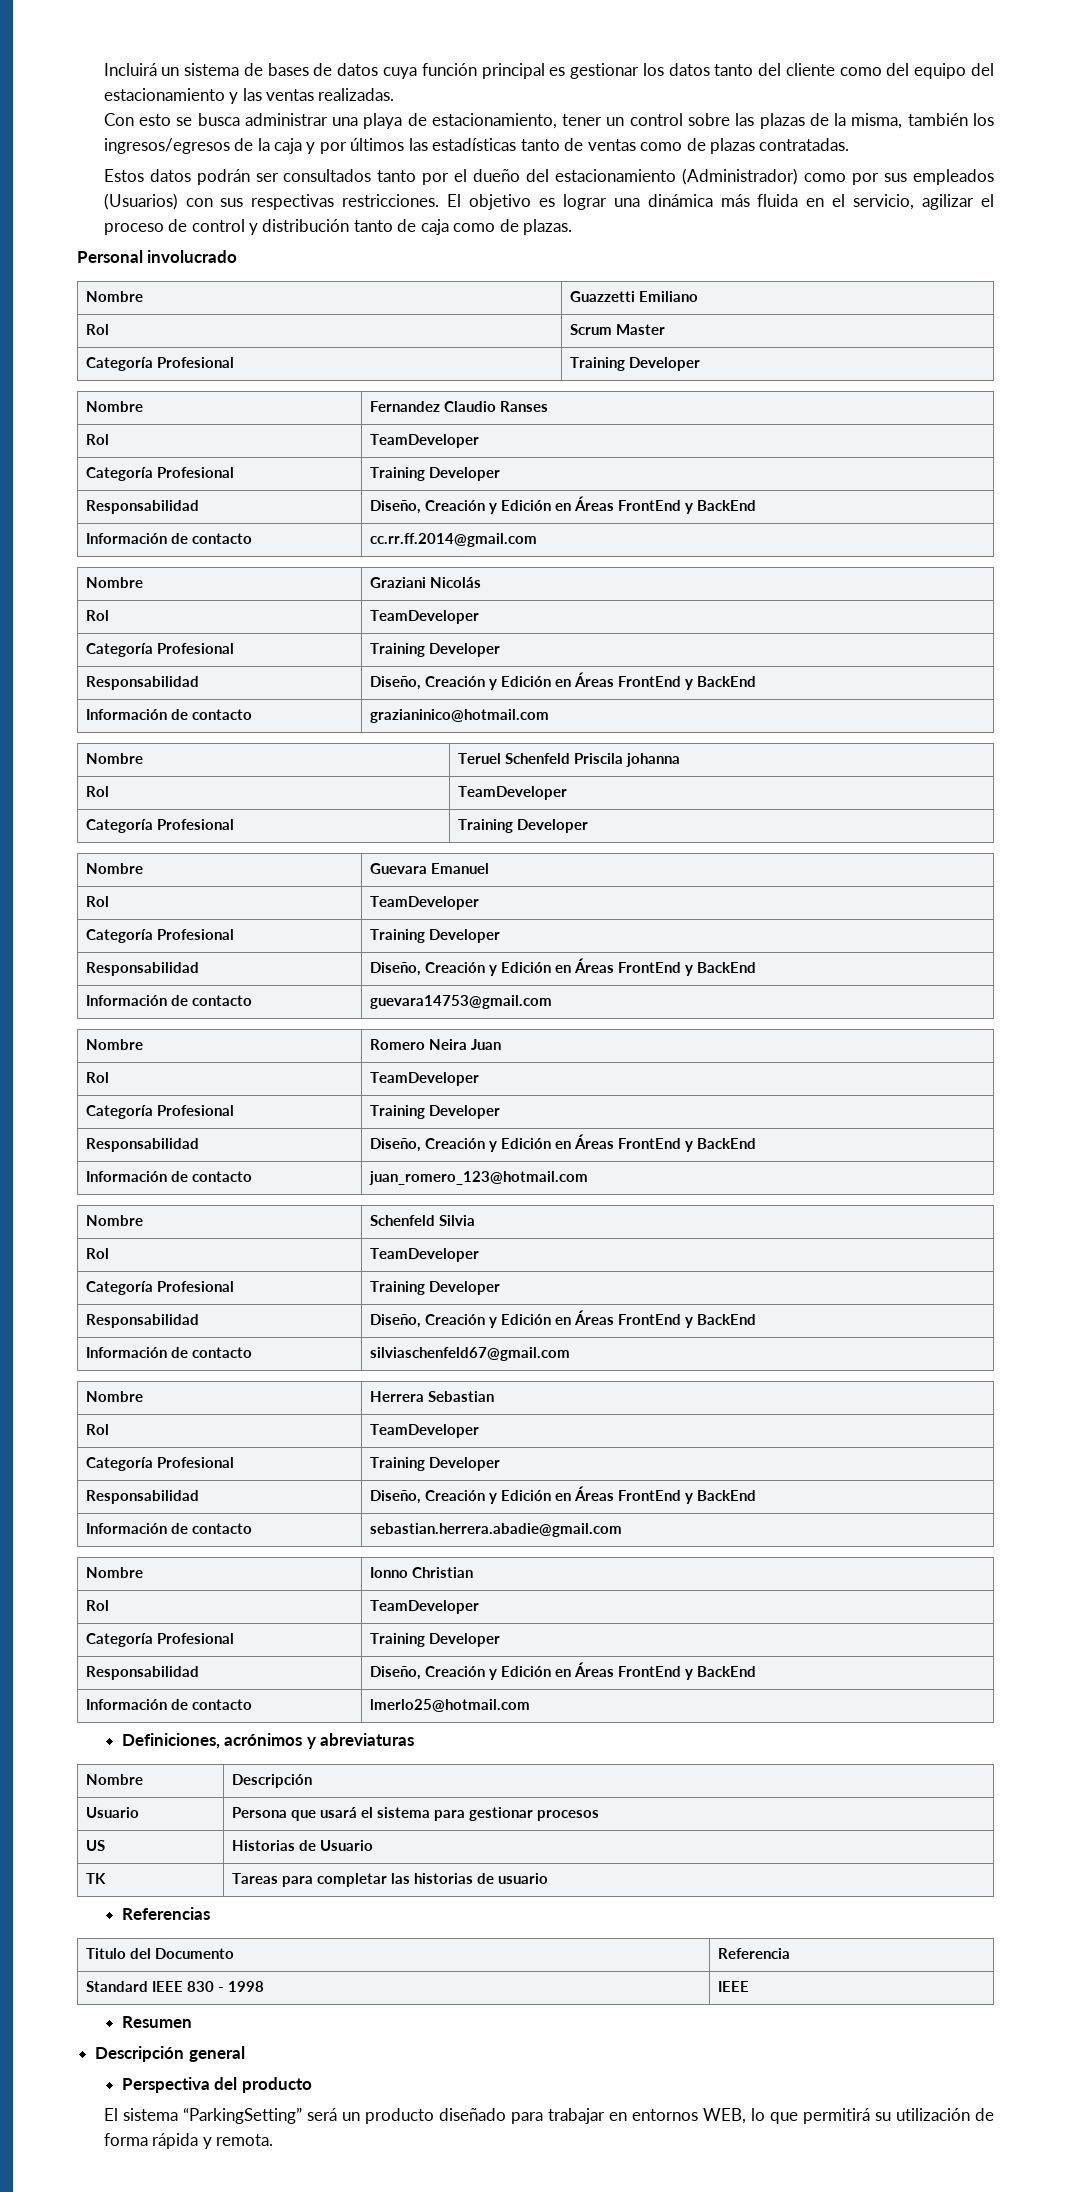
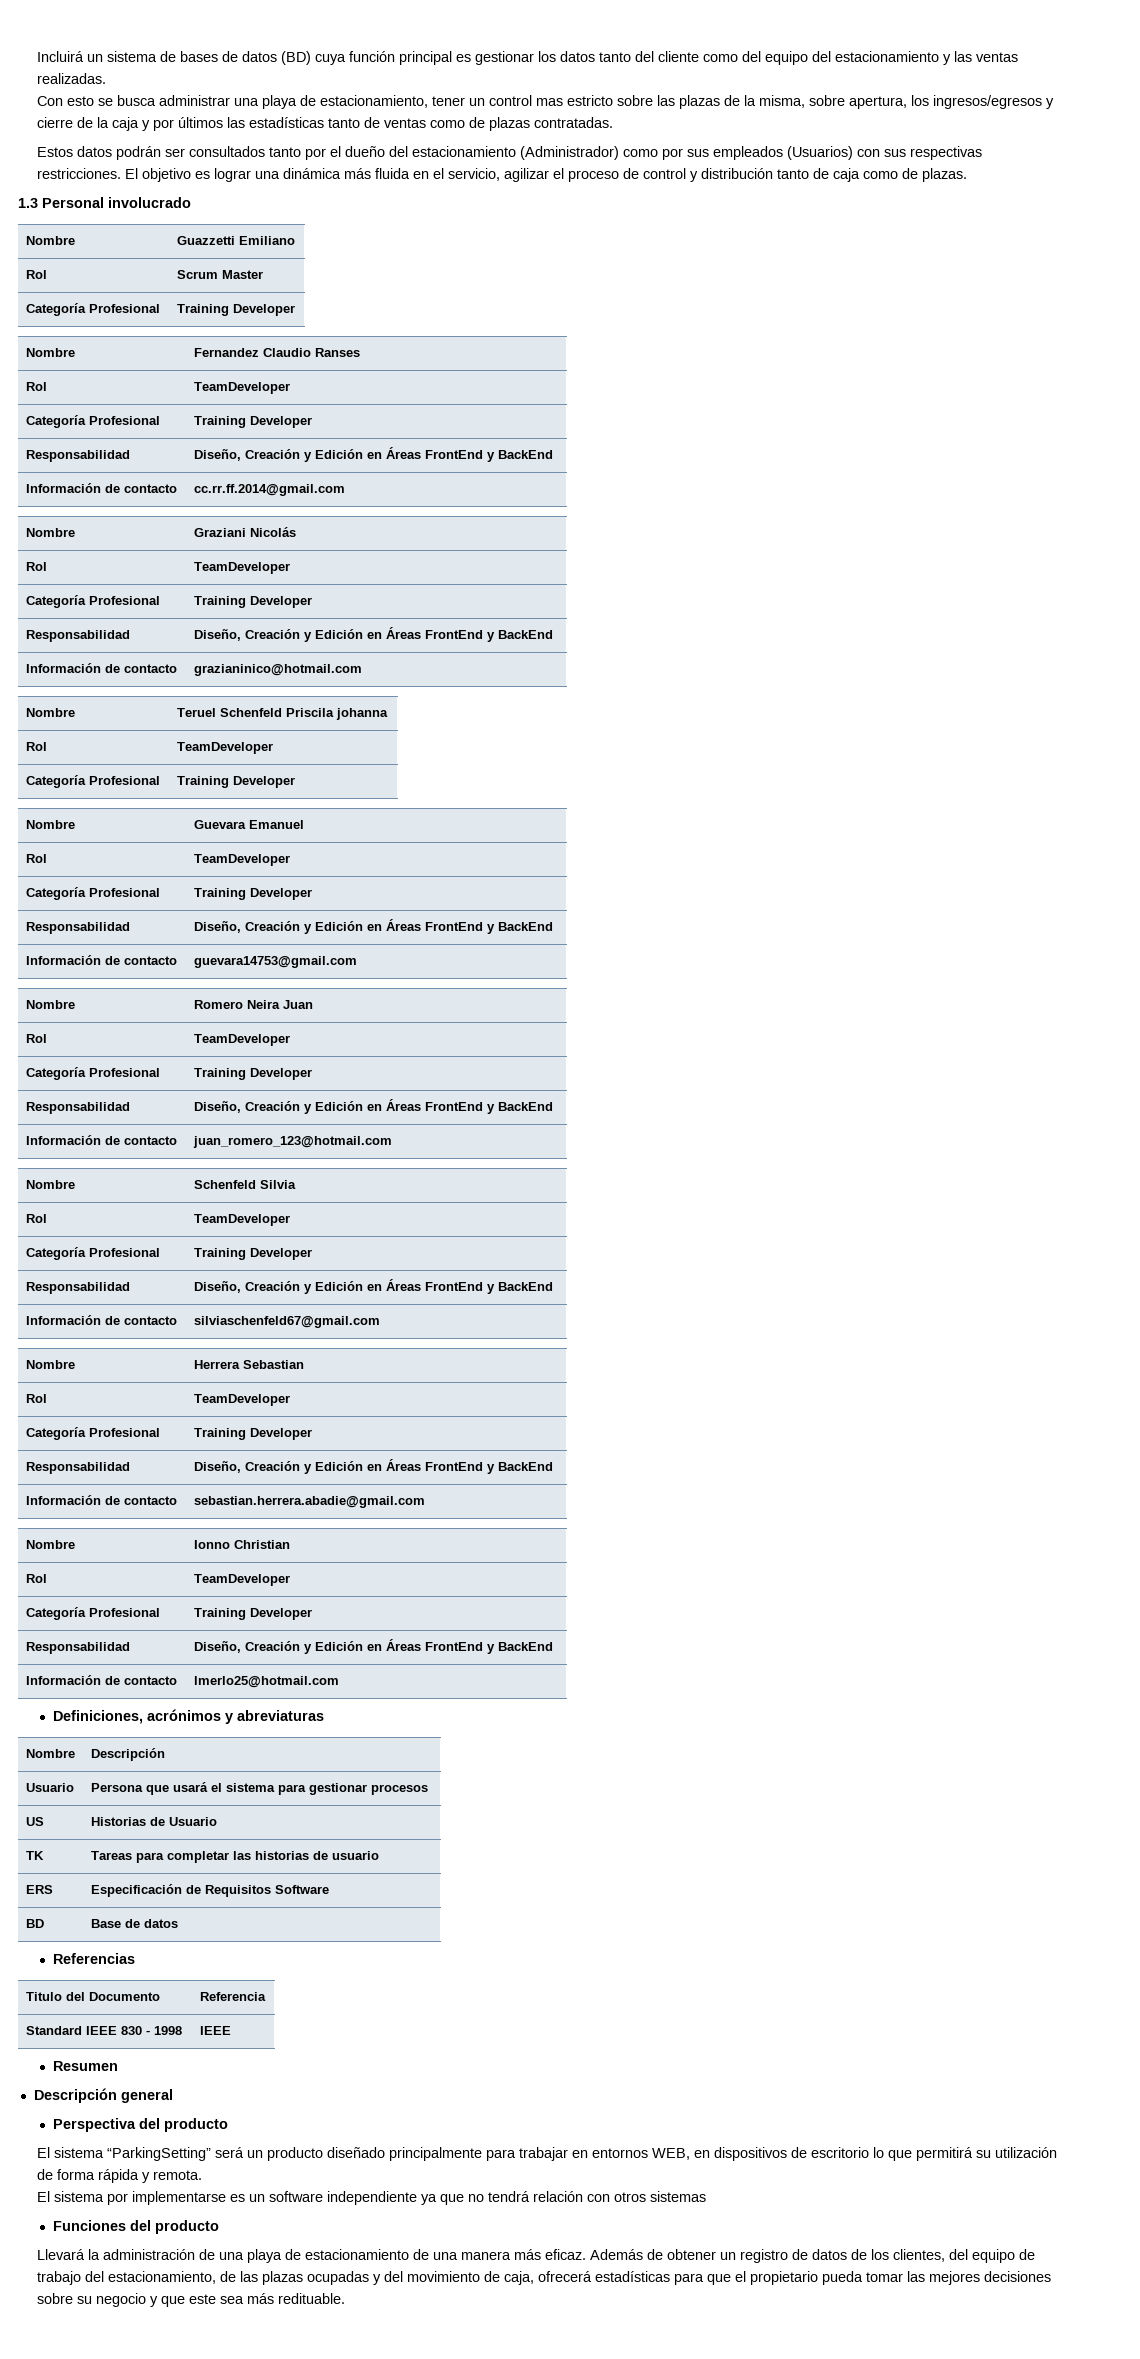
(379, 69) none -> [280,51,311,65] (BD)
(683, 119) none -> [535,95,613,106] mas estricto
[907,113,994,126] [103,138,230,154] también los ingresos/egresos -> [808,95,1054,109] [36,117,73,128] sobre apertura, los ingresos/egresos y cierre
(573, 227) none -> [18,198,38,208] 1.3
(548, 1878) none -> [25,1885,53,1894] [90,1884,329,1897] [25,1919,44,1928] [90,1919,178,1928] // ERS | Especificación de Requisitos Software // BD | Base de datos
(506, 2114) none -> [388,2147,482,2161] principalmente
(746, 2116) none -> [693,2147,869,2161] en dispositivos de escritorio
(274, 2140) none -> [36,2191,706,2205] [52,2220,219,2234] [36,2249,1035,2263] [36,2271,1051,2285] [36,2293,345,2307] // El sistema por implementarse es un software independiente ya que no tendrá relación con otros sistemas // Funciones del producto // Llevará la administración de una playa de estacionamiento de una manera más eficaz. Además de obtener un registro de datos de los clientes, del equipo de trabajo del estacionamiento, de las plazas ocupadas y del movimiento de caja, ofrecerá estadísticas para que el propietario pueda tomar las mejores decisiones sobre su negocio y que este sea más redituable.

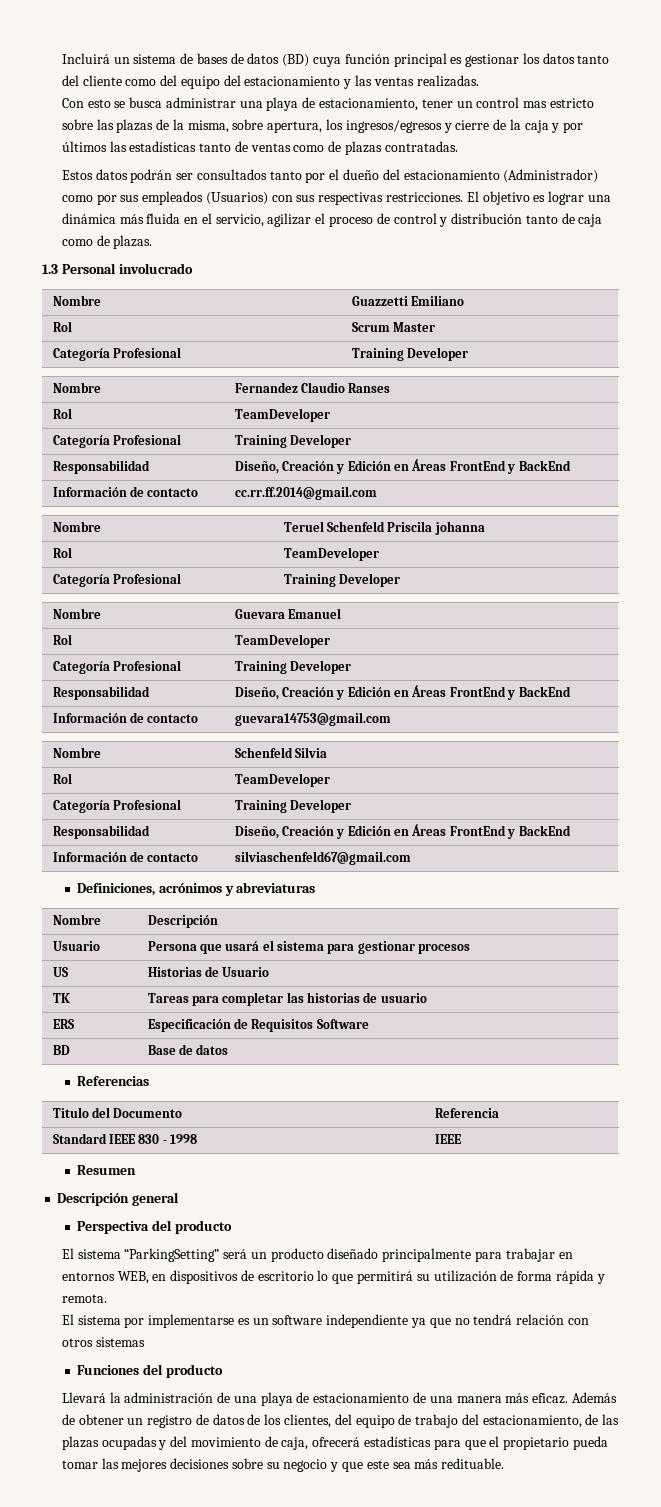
[25,528,75,537] [193,527,296,537] [25,562,47,571] [193,562,290,574] [25,595,160,608] [193,596,312,608] [25,630,130,642] [193,627,553,642] [25,663,177,673] [193,664,362,676] // Nombre | Graziani Nicolás // Rol | TeamDeveloper // Categoría Profesional | Training Developer // Responsabilidad | Diseño, Creación y Edición en Áreas FrontEnd y BackEnd // Información de contacto | grazianinico@hotmail.com -> (377, 493) none
[25,1000,75,1009] [193,1000,313,1009] [25,1034,47,1043] [193,1034,290,1046] [25,1067,160,1080] [193,1068,312,1080] [25,1102,130,1114] [193,1099,553,1114] [25,1135,177,1145] [192,1136,392,1148] // Nombre | Romero Neira Juan // Rol | TeamDeveloper // Categoría Profesional | Training Developer // Responsabilidad | Diseño, Creación y Edición en Áreas FrontEnd y BackEnd // Información de contacto | juan_romero_123@hotmail.com -> (391, 719) none
[25,1360,75,1369] [193,1360,304,1369] [25,1394,47,1403] [193,1394,290,1406] [25,1427,160,1440] [193,1428,312,1440] [25,1462,130,1474] [193,1459,553,1474] [25,1495,177,1505] [193,1496,425,1508] [25,1540,75,1549] [193,1540,290,1549] [25,1574,47,1583] [193,1574,290,1586] [25,1607,160,1620] [193,1608,312,1620] [25,1642,130,1654] [193,1639,553,1654] [25,1675,177,1685] [193,1676,339,1688] // Nombre | Herrera Sebastian // Rol | TeamDeveloper // Categoría Profesional | Training Developer // Responsabilidad | Diseño, Creación y Edición en Áreas FrontEnd y BackEnd // Información de contacto | sebastian.herrera.abadie@gmail.com // Nombre | Ionno Christian // Rol | TeamDeveloper // Categoría Profesional | Training Developer // Responsabilidad | Diseño, Creación y Edición en Áreas FrontEnd y BackEnd // Información de contacto | lmerlo25@hotmail.com -> (411, 858) none

